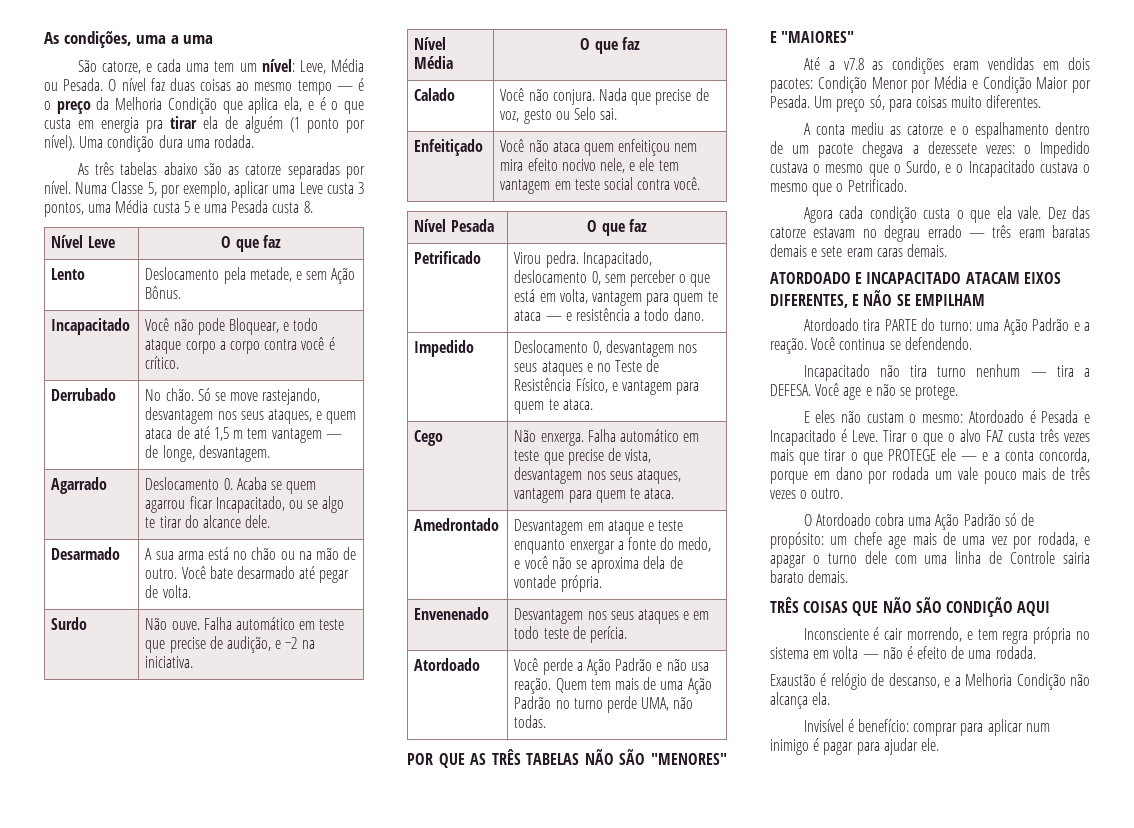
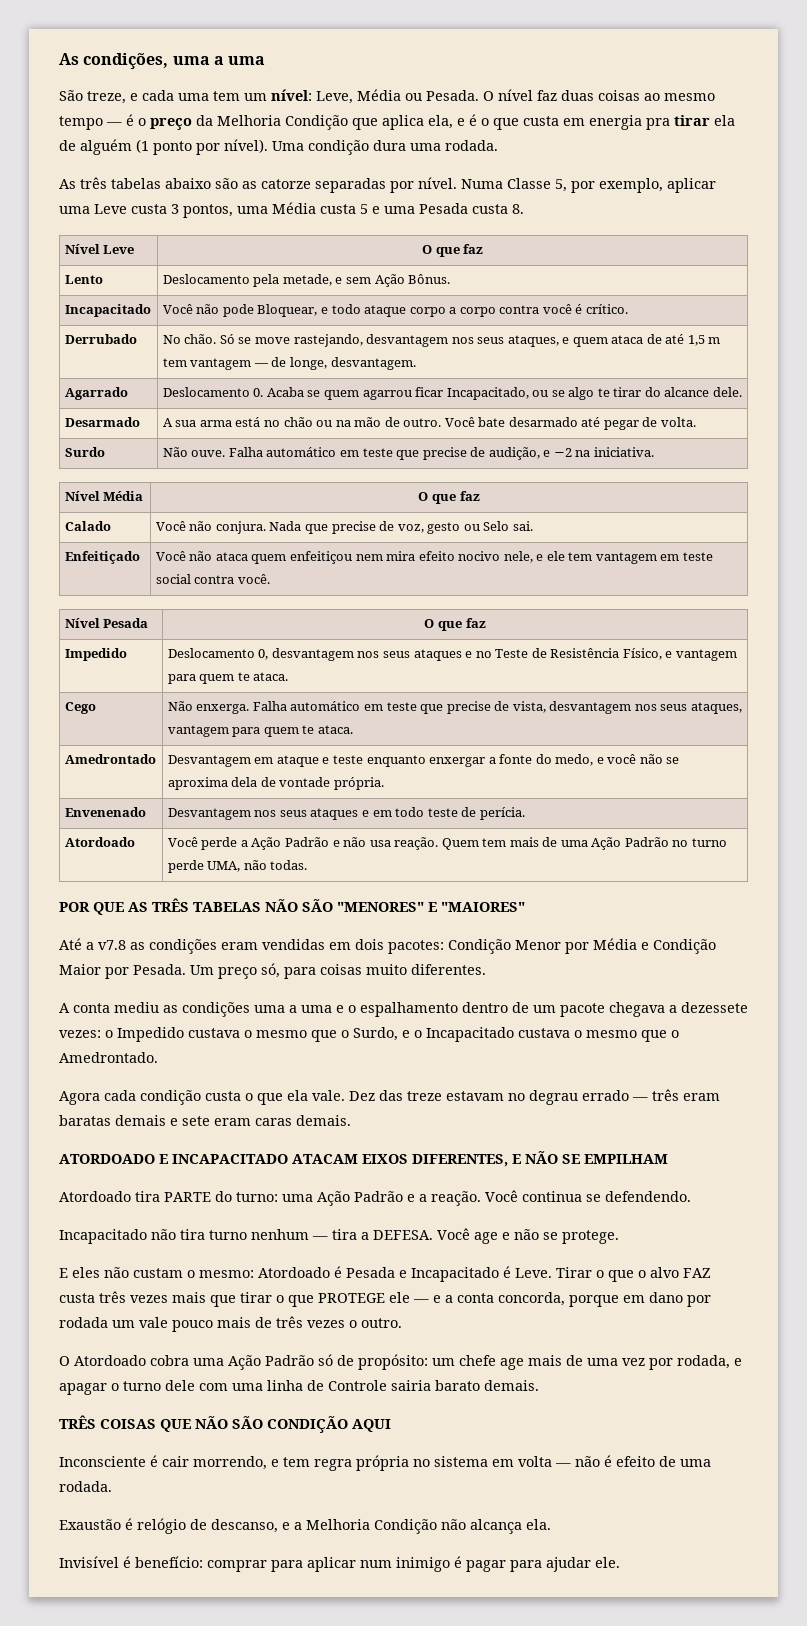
[101,61,141,74] catorze, -> [87,91,126,104] treze,
[414,251,482,264] [514,251,652,268] [514,270,711,287] [514,289,718,306] [514,308,704,321] // Petrificado | Virou pedra. Incapacitado, deslocamento 0, sem perceber o que está em volta, vantagem para quem te ataca — e resistência a todo dano. -> (486, 623) none
[907,124,944,135] catorze -> [182,1002,332,1017] condições uma a uma
[847,179,907,192] Petrificado. -> [59,1052,158,1063] Amedrontado.
[770,227,806,238] catorze -> [407,1091,442,1101] treze

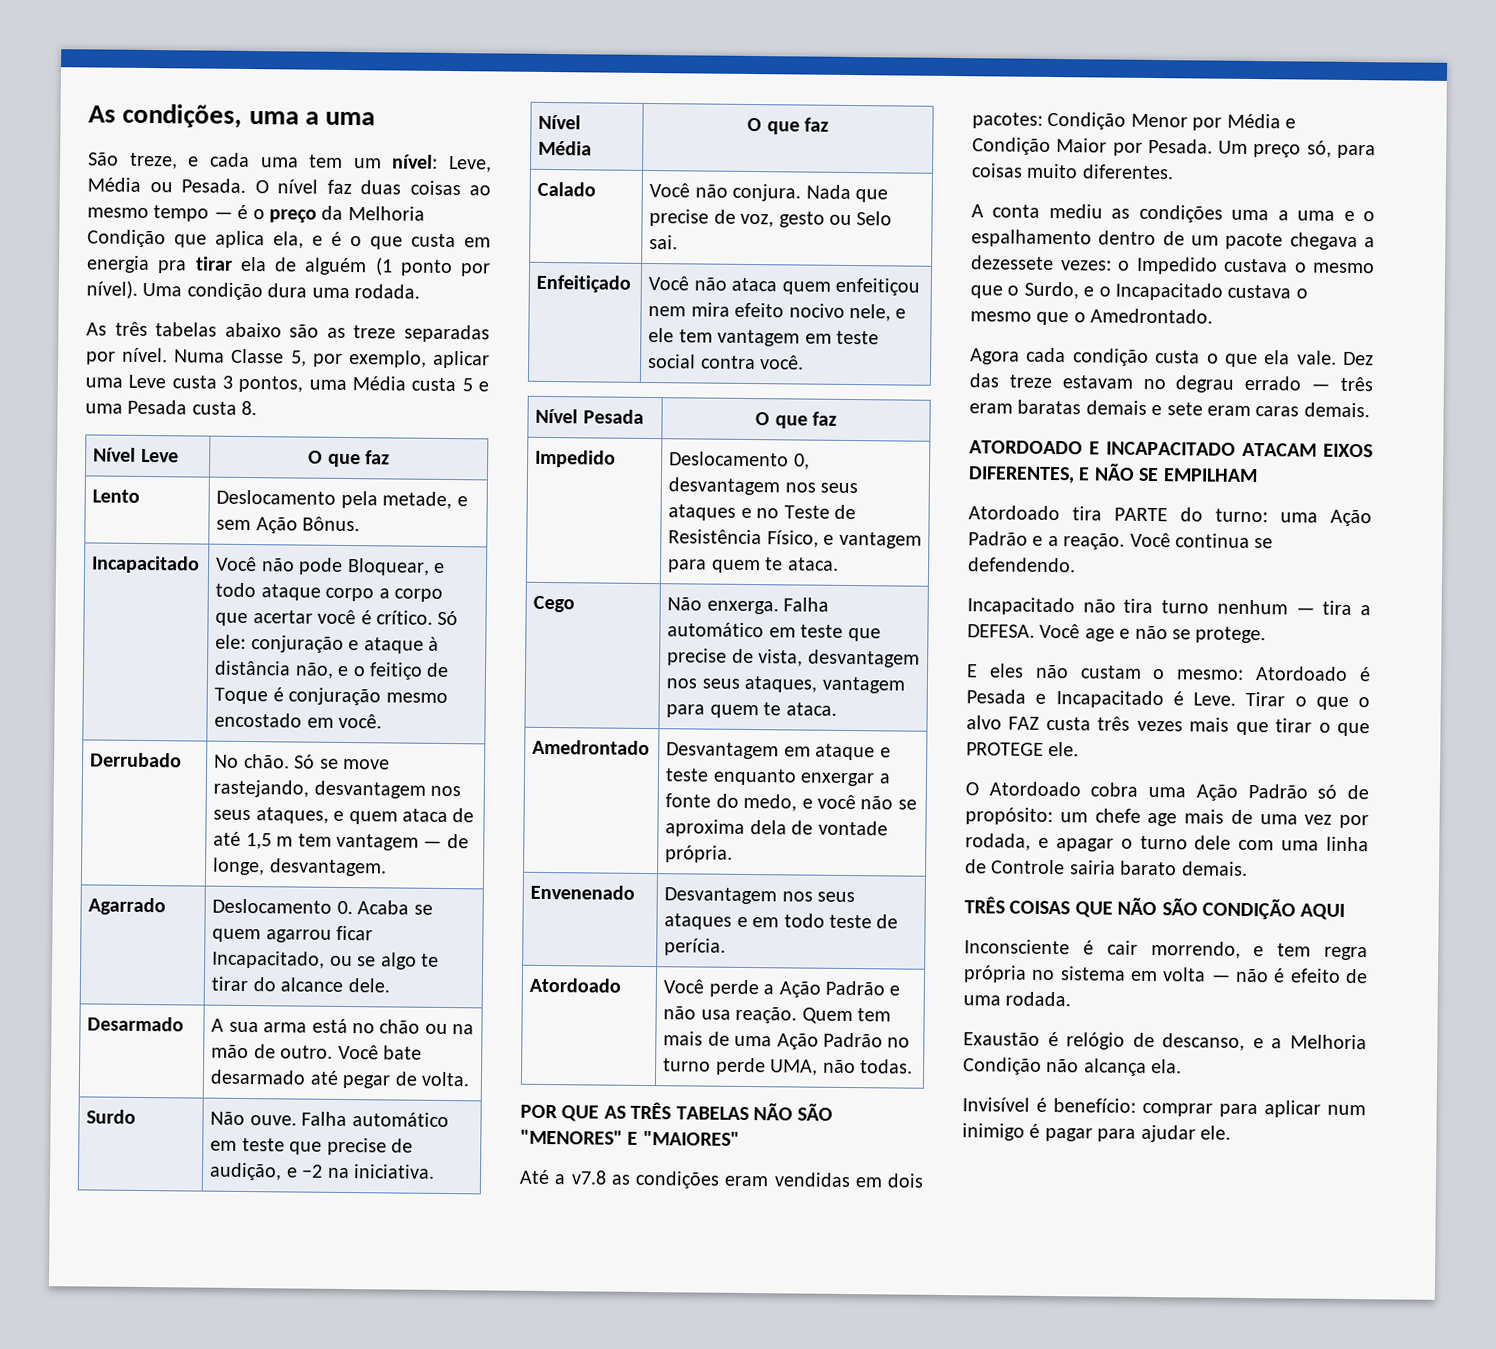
[261,179,311,189] catorze -> [353,325,397,339] treze
[499,305,540,314] contra -> [215,610,313,627] que acertar
(628, 309) none -> [437,610,459,626] [215,634,439,654] [214,660,450,680] [214,687,448,706] [214,712,383,729] Só ele: conjuração e ataque à distância não, e o feitiço de Toque é conjuração mesmo encostado em você.
[389,1292,711,1307] [59,1316,402,1332] ele — e a conta concorda, porque em dano por rodada um vale pouco mais de três vezes o outro. -> [1048,741,1080,757] ele.

